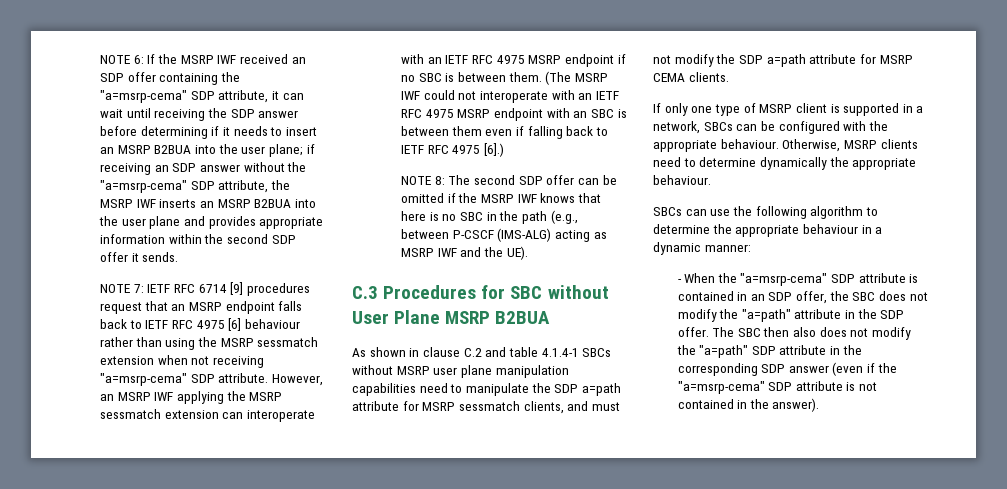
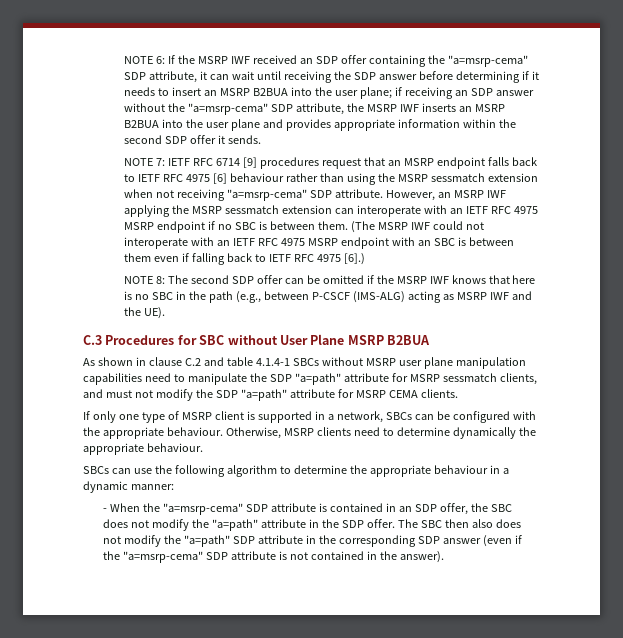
[581,383,621,396] a=path -> [294,373,341,385] "a=path"
[766,54,806,67] a=path -> [240,389,287,401] "a=path"

